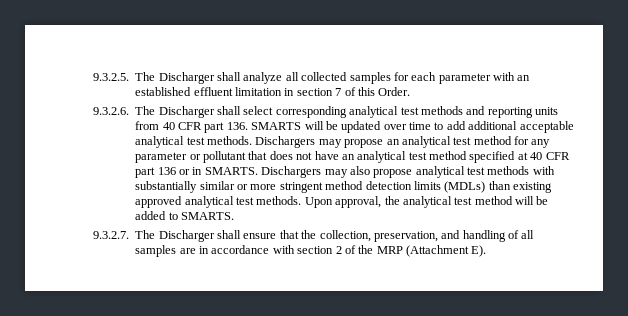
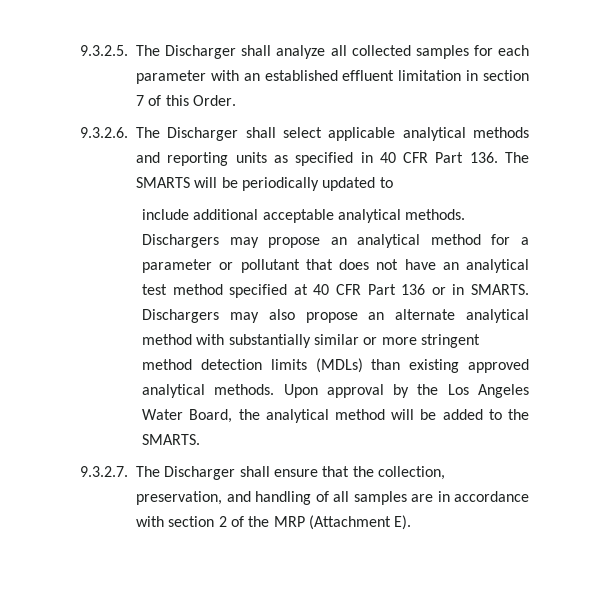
[275,106,419,118] corresponding analytical test -> [328,127,466,141] applicable analytical
[135,121,466,133] from 40 CFR part 136. SMARTS will be updated over time to add -> [273,152,530,166] [136,177,393,191] [142,209,190,220] as specified in 40 CFR Part 136. The SMARTS will be periodically updated to // include
[186,137,205,145] test -> (402, 216) none
[453,137,472,145] test -> (421, 241) none
[531,139,551,148] any -> [521,237,529,245] a
[135,167,156,178] part -> [367,284,396,295] Part
[415,166,530,178] analytical test methods -> [368,309,529,323] [142,334,193,345] an alternate analytical method
[236,197,254,205] test -> (206, 391) none
[335,196,382,208] approval, -> [326,384,530,398] [142,409,233,423] approval by the Los Angeles Water Board,
[454,197,473,205] test -> (329, 416) none
(178, 216) none -> [508,409,530,420] the

